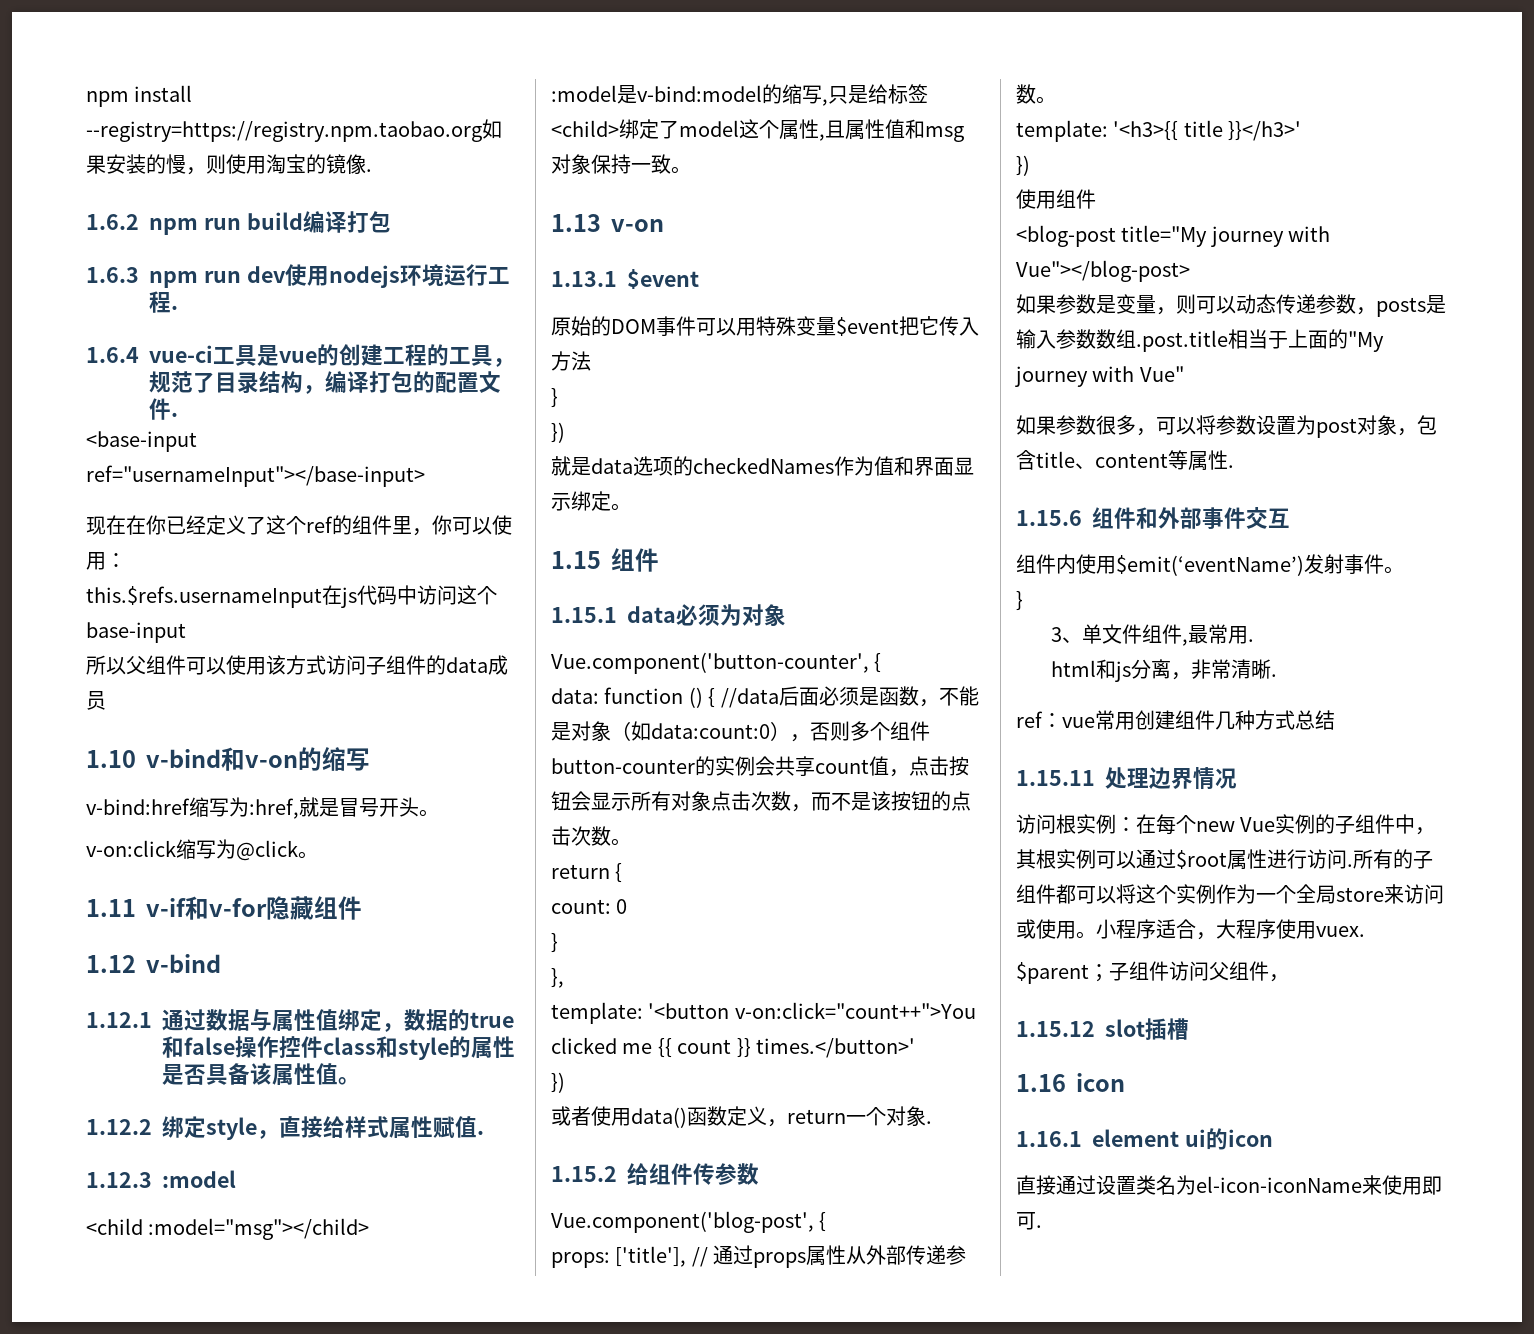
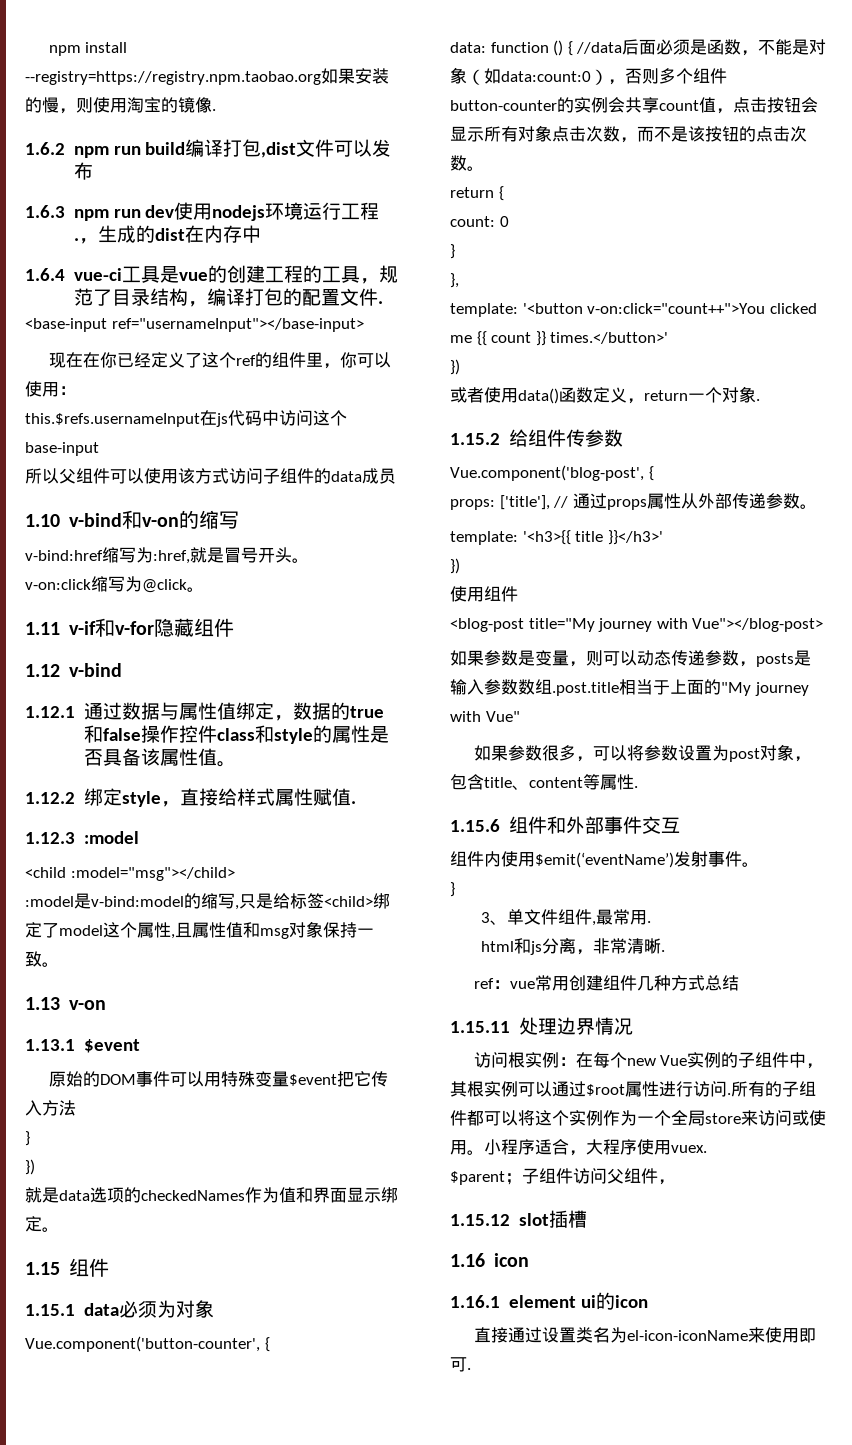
(391, 222) none -> [261,139,392,158] [73,162,93,180] ,dist文件可以发布
(178, 307) none -> [78,225,261,244] ，生成的dist在内存中

